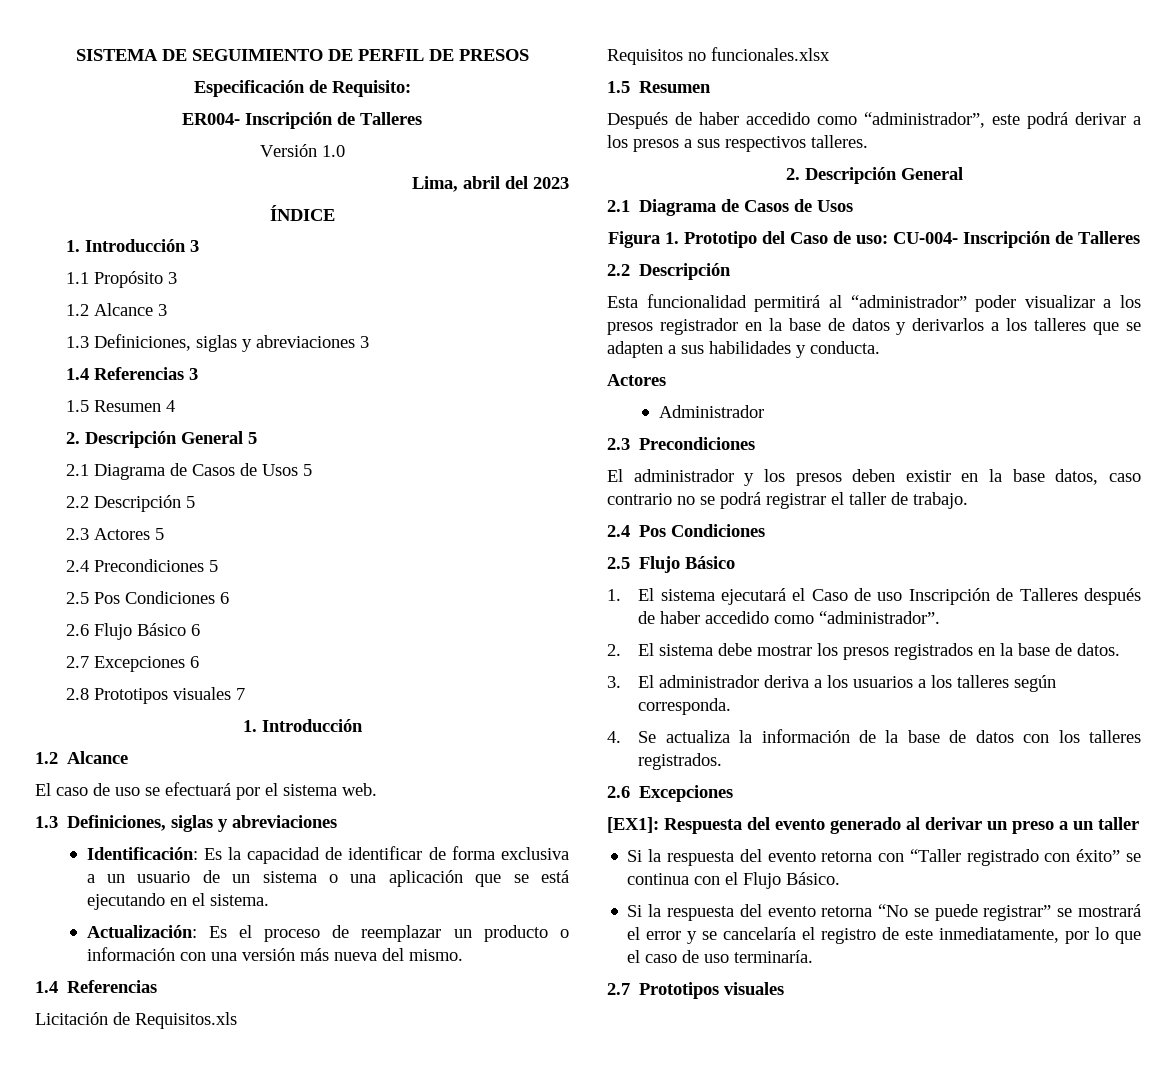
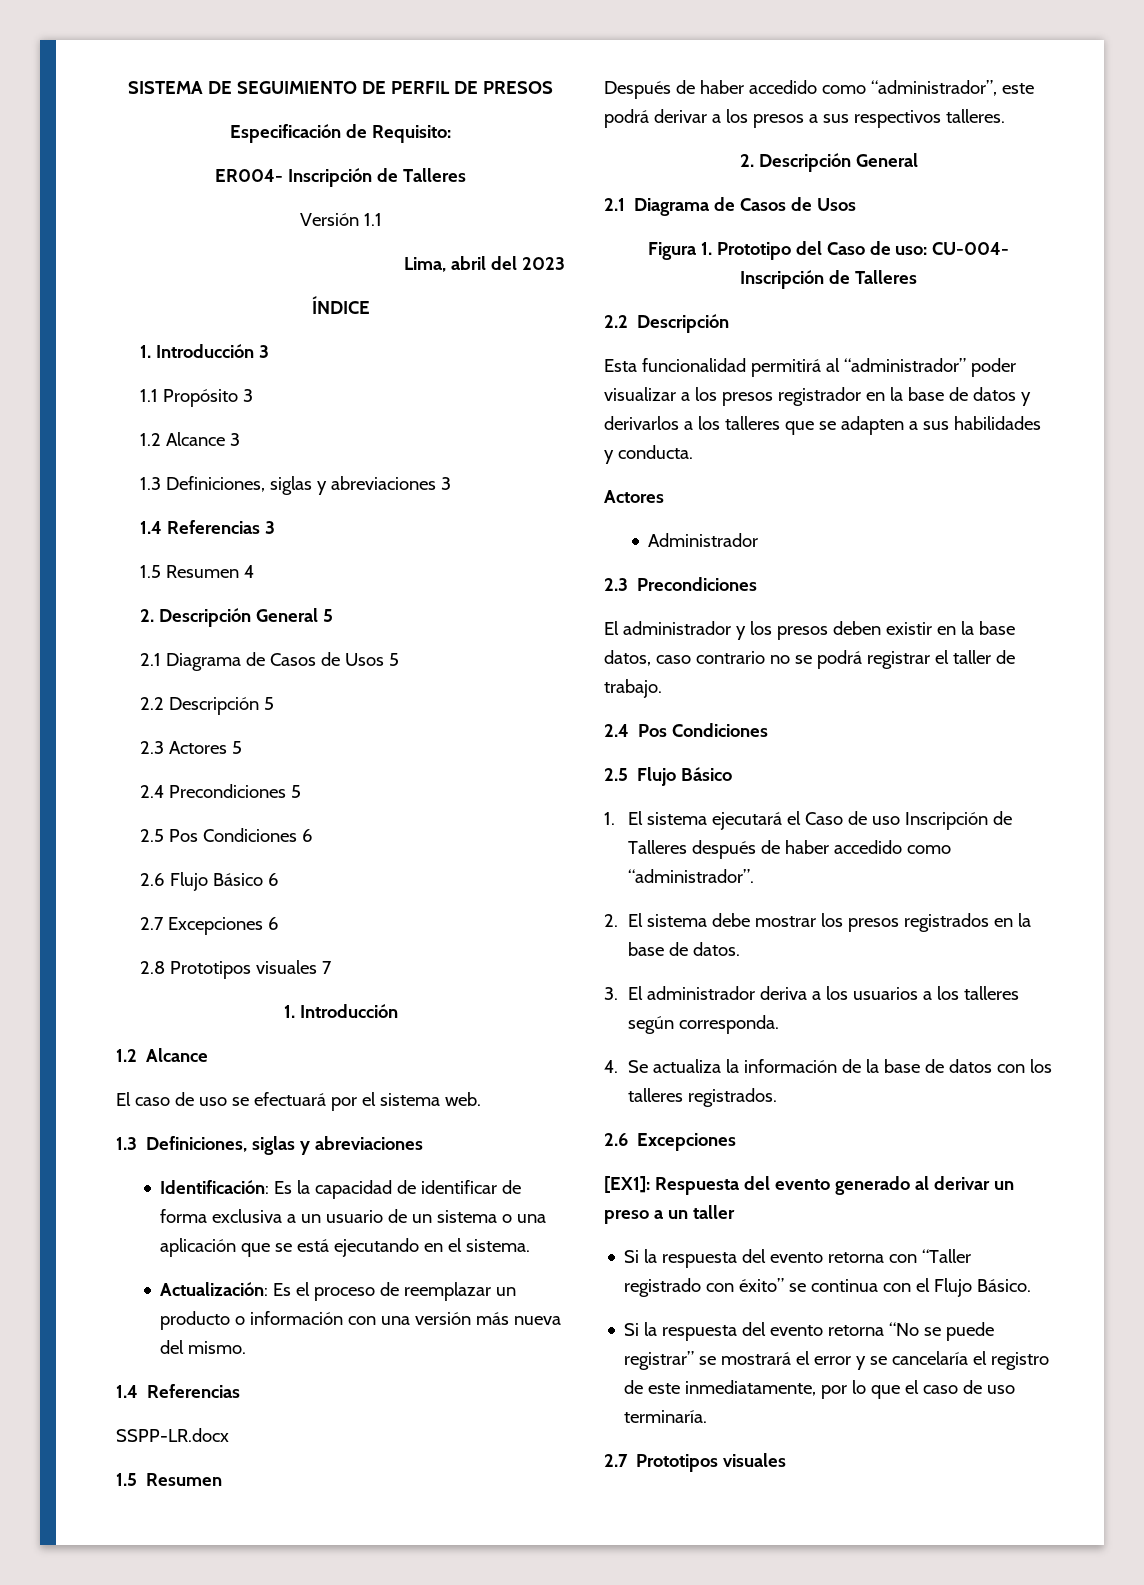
[321,145,345,157] 1.0 -> [363,213,382,226] 1.1
[35,1012,237,1029] [607,47,830,65] Licitación de Requisitos.xls // Requisitos no funcionales.xlsx -> [116,1428,229,1442] SSPP-LR.docx

